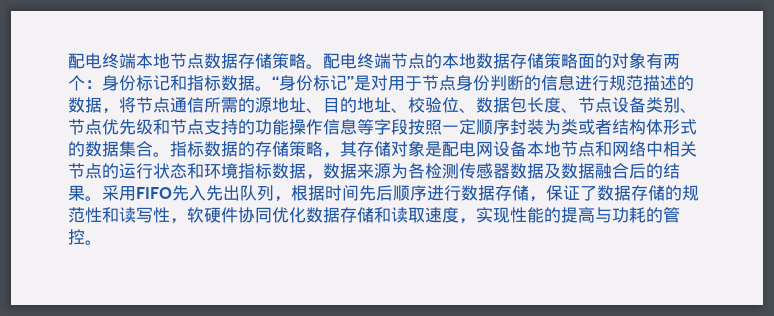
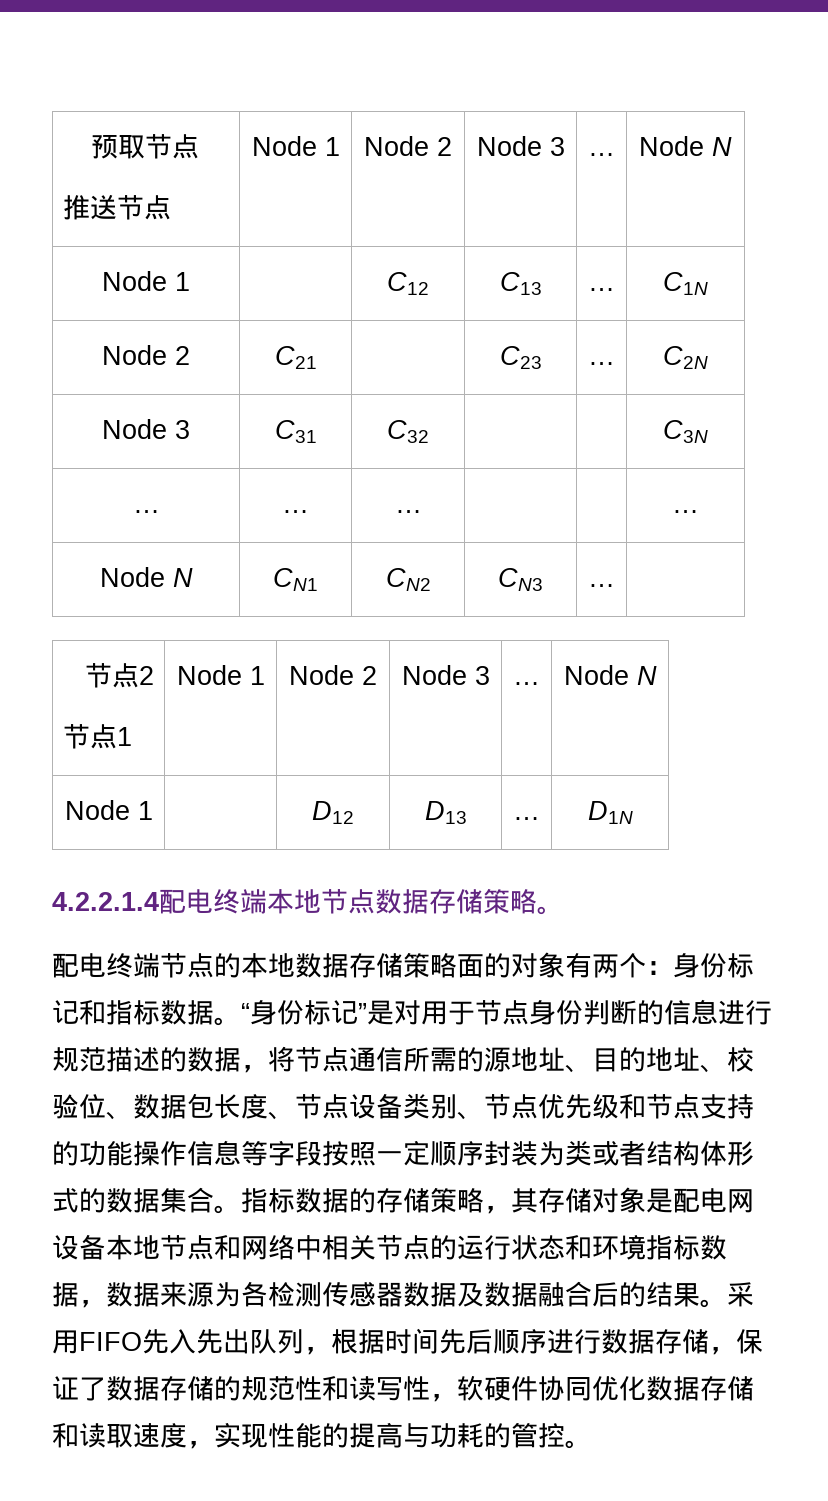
(68, 61) none -> [91,134,200,159] [62,194,171,220] [251,136,340,156] [364,136,453,156] [476,136,565,156] [588,153,615,156] [639,136,732,156] [102,271,190,291] [387,272,429,295] [499,272,542,295] [588,288,615,291] [663,272,708,295] [102,345,190,365] [274,346,317,369] [499,346,542,369] [588,362,615,365] [663,346,708,369] [102,419,190,439] [274,420,317,443] [387,420,429,443] [663,420,708,443] [132,510,160,513] [282,510,309,513] [394,510,422,513] [672,510,699,513] [99,567,193,587] [273,568,318,591] [385,568,431,591] [498,568,543,591] [588,584,615,587] [85,663,155,688] [62,724,132,749] [176,665,265,685] [289,665,378,685] [401,665,490,685] [513,682,540,685] [563,665,657,685] [64,800,153,820] [312,801,354,824] [424,801,467,824] [513,817,540,820] [587,801,633,824] [52,892,159,911] 预取节点 // 推送节点 | Node 1 | Node 2 | Node 3 | … | Node N // Node 1 | | C12 | C13 | … | C1N // Node 2 | C21 | | C23 | … | C2N // Node 3 | C31 | C32 | | | C3N // … | … | … | | | … // Node N | CN1 | CN2 | CN3 | … | // 节点2 // 节点1 | Node 1 | Node 2 | Node 3 | … | Node N // Node 1 | | D12 | D13 | … | D1N // 4.2.2.1.4
(323, 66) none -> (564, 910) //

